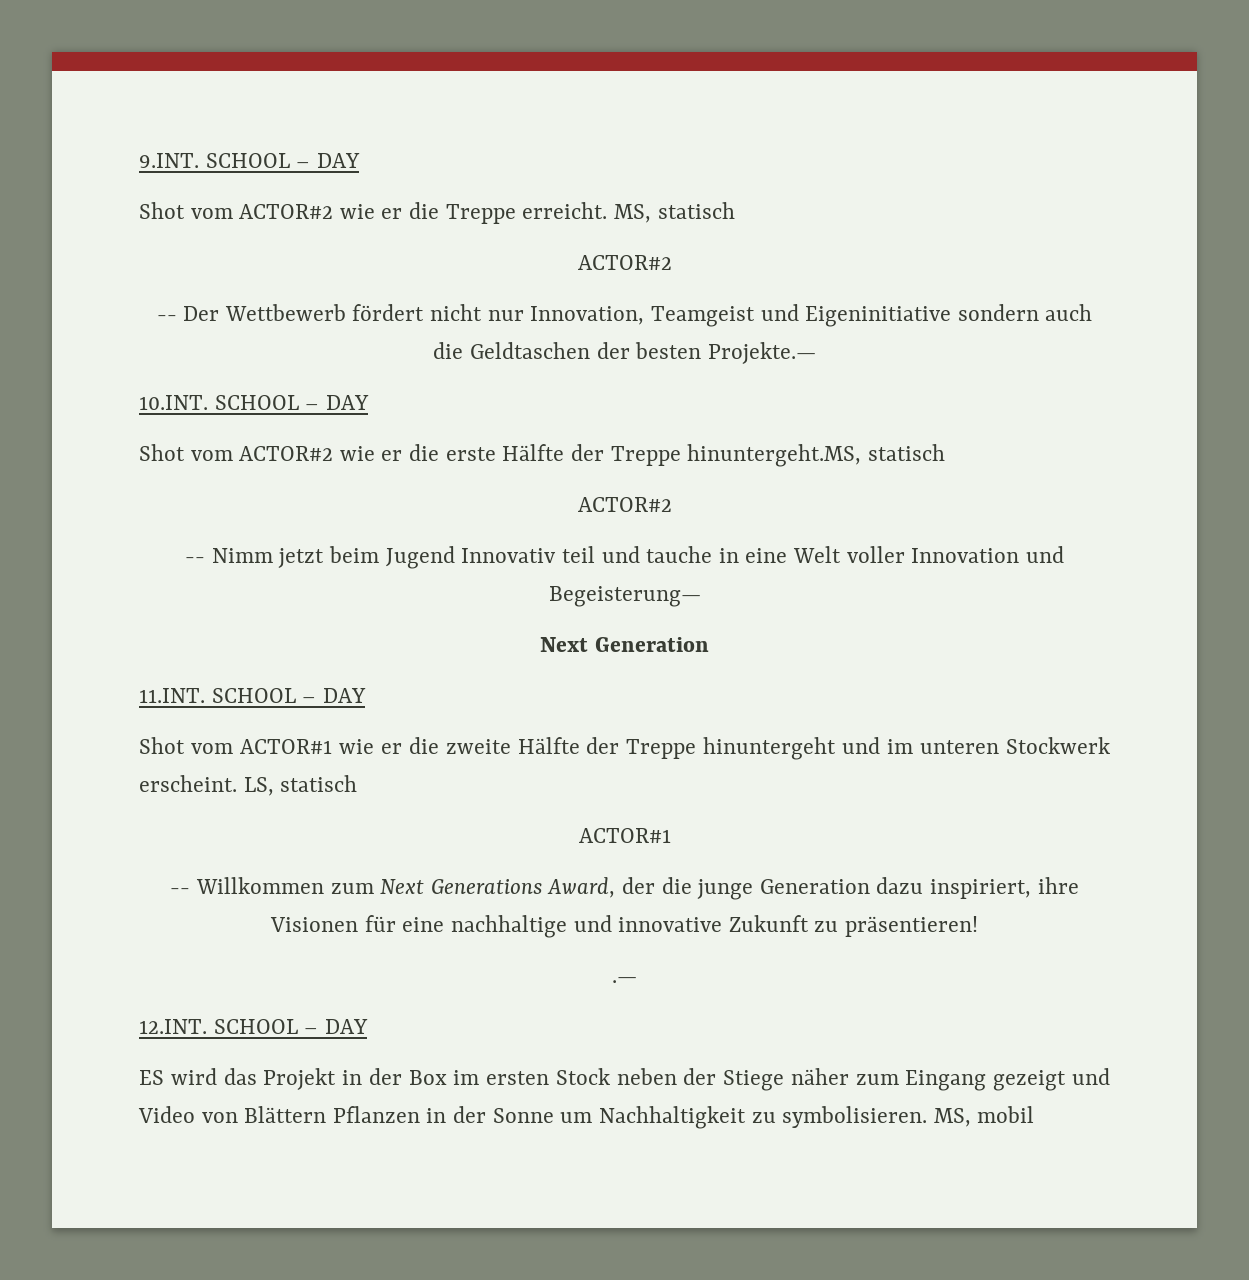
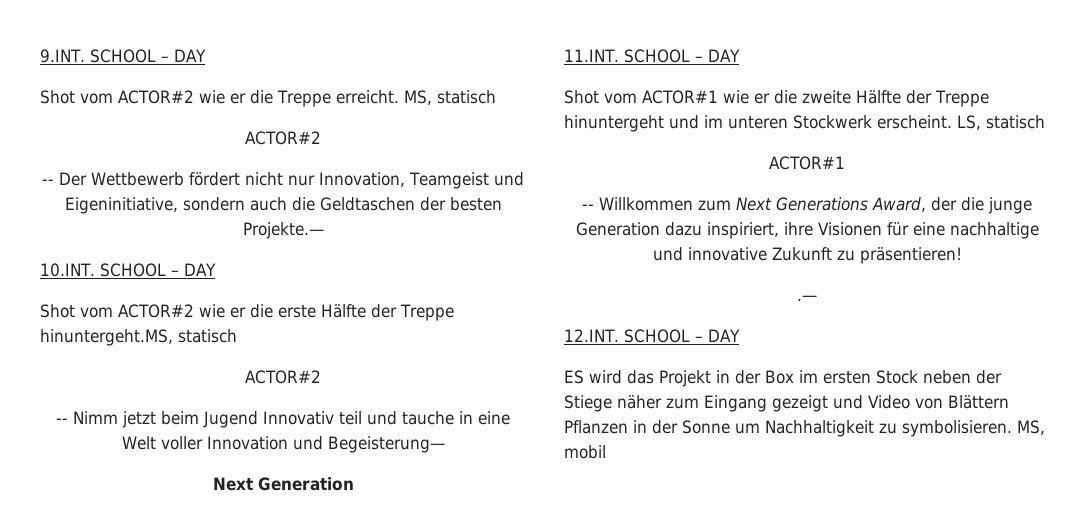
[805,306,952,327] Eigeninitiative -> [64,197,178,214] Eigeninitiative,

